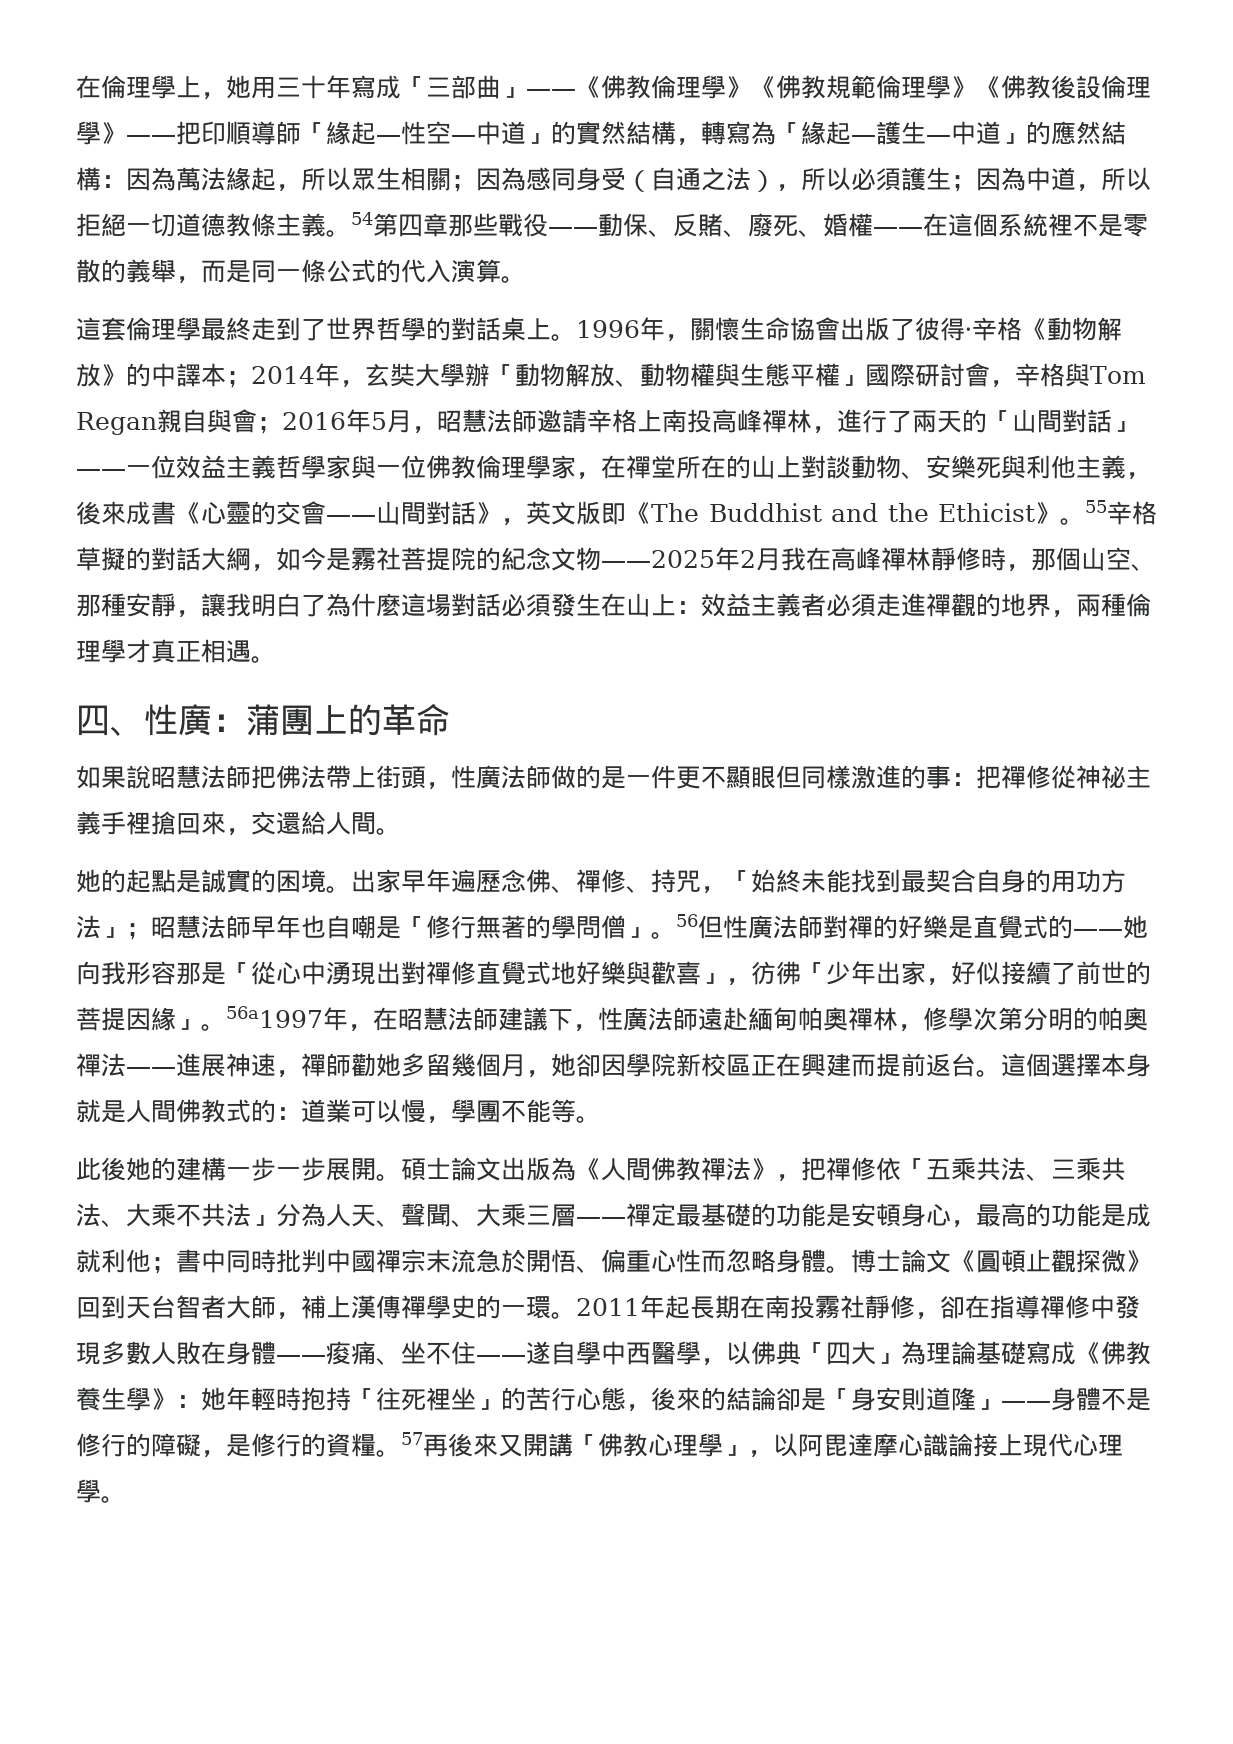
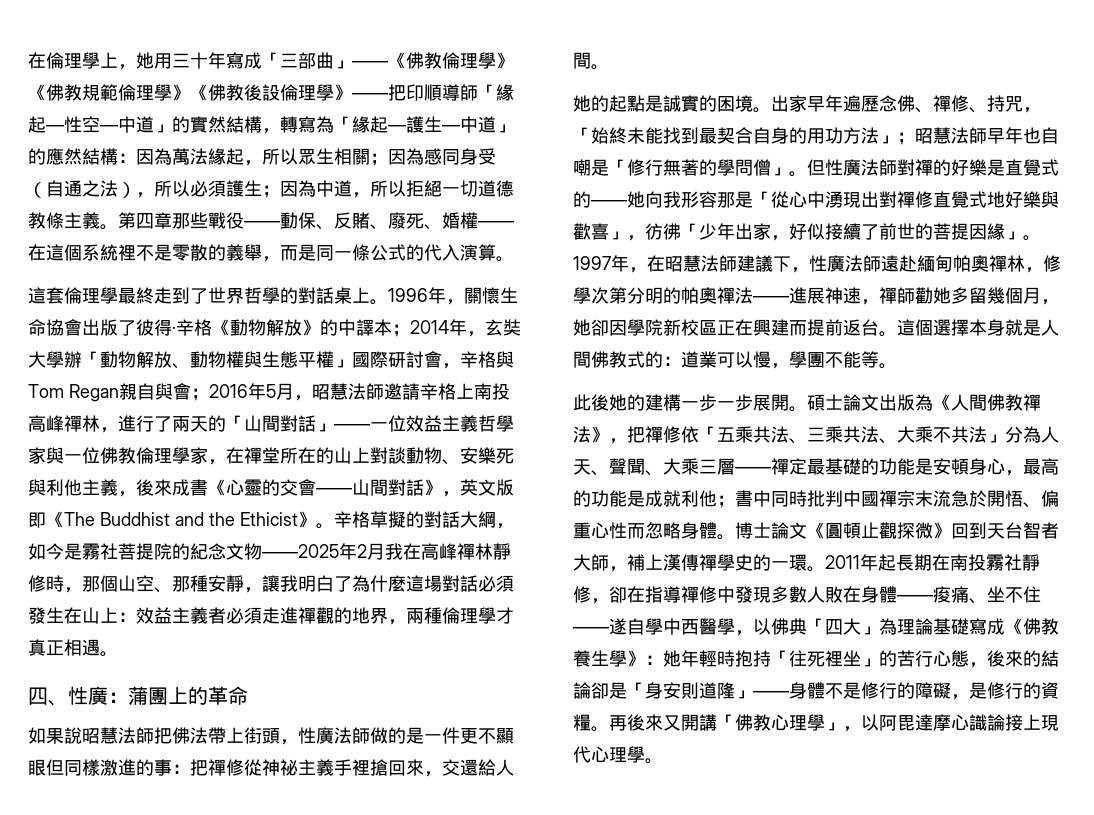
[351,212,373,225] 54 -> (118, 227) none
[1085,500,1107,513] 55 -> (334, 526) none
[676,914,698,927] 56 -> (807, 174) none
[226,1006,323,1028] 56a1997 -> [573,256,611,270] 1997
[401,1432,423,1445] 57 -> (609, 729) none

